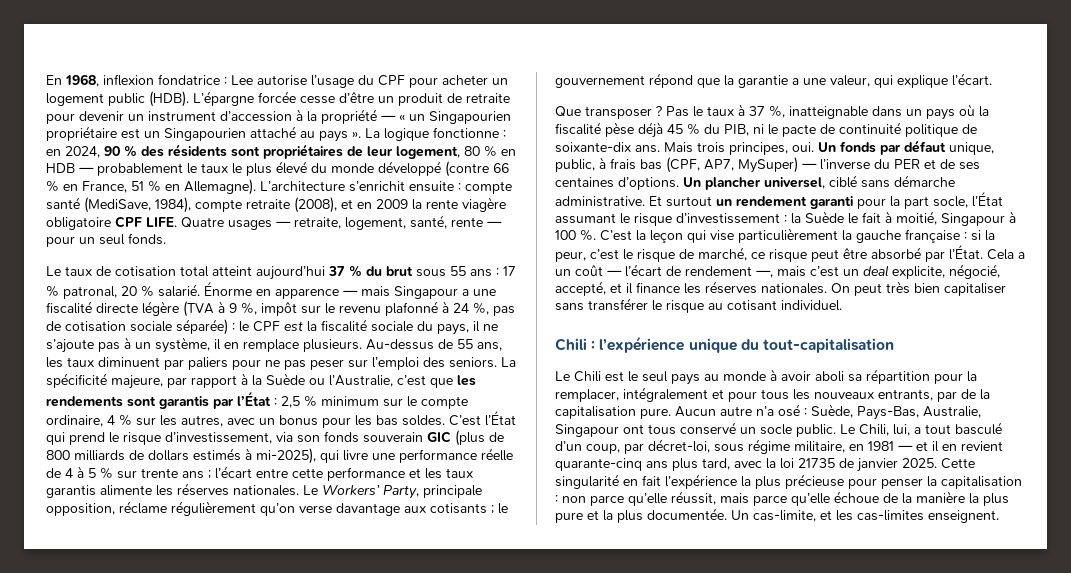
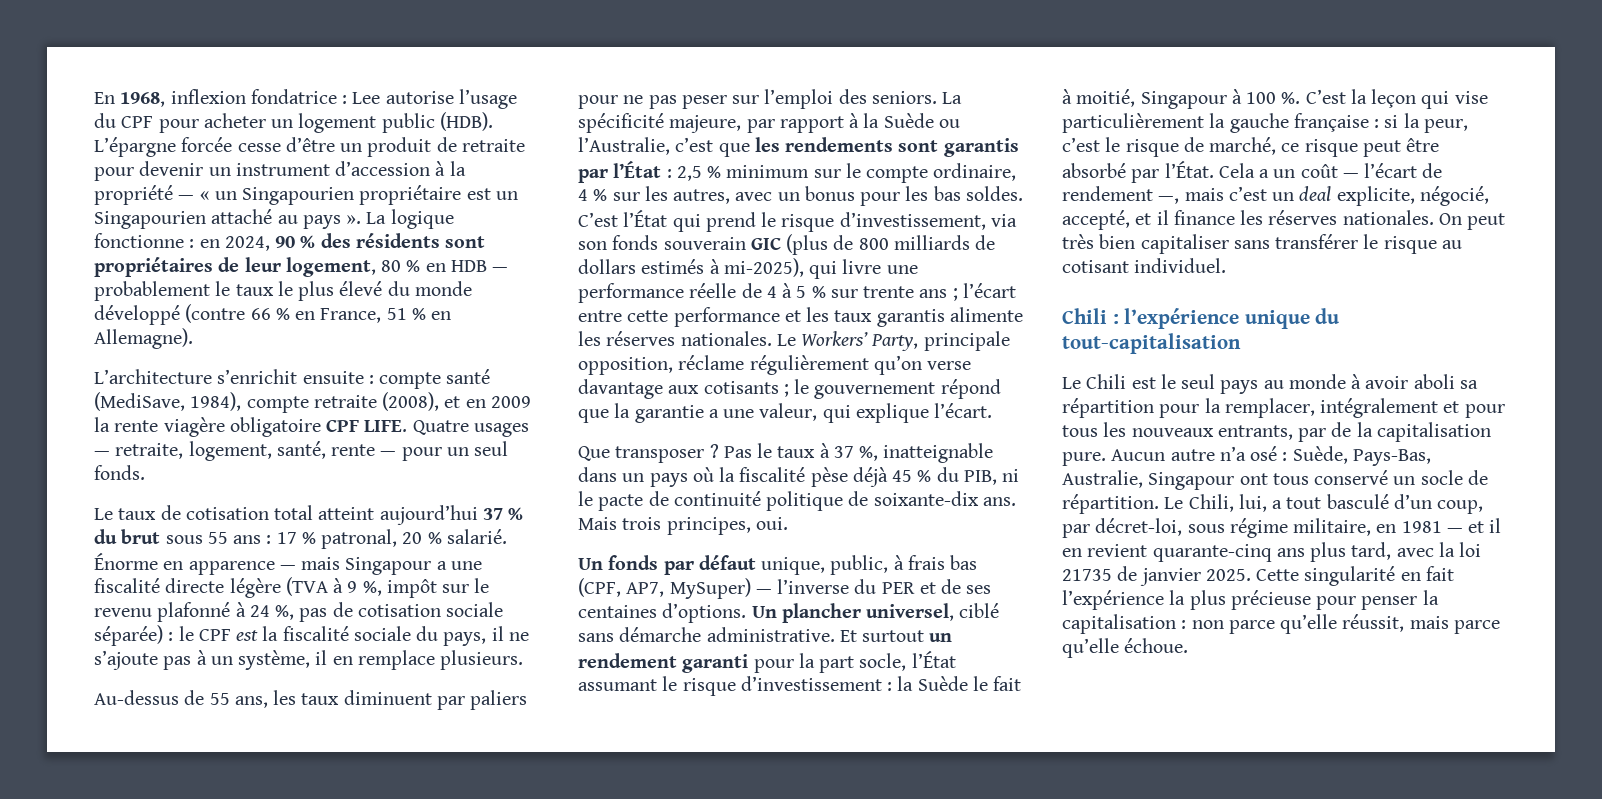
(256, 187) none -> (193, 338) //
(362, 345) none -> (524, 660) //
(814, 147) none -> (788, 523) //
[796,424,836,437] public. -> [1467,470,1488,485] [1062,494,1159,514] de répartition.
[834,491,1009,506] [555,508,999,523] échoue de la manière la plus pure et la plus documentée. Un cas-limite, et les cas-limites enseignent. -> [1124,638,1189,653] échoue.

